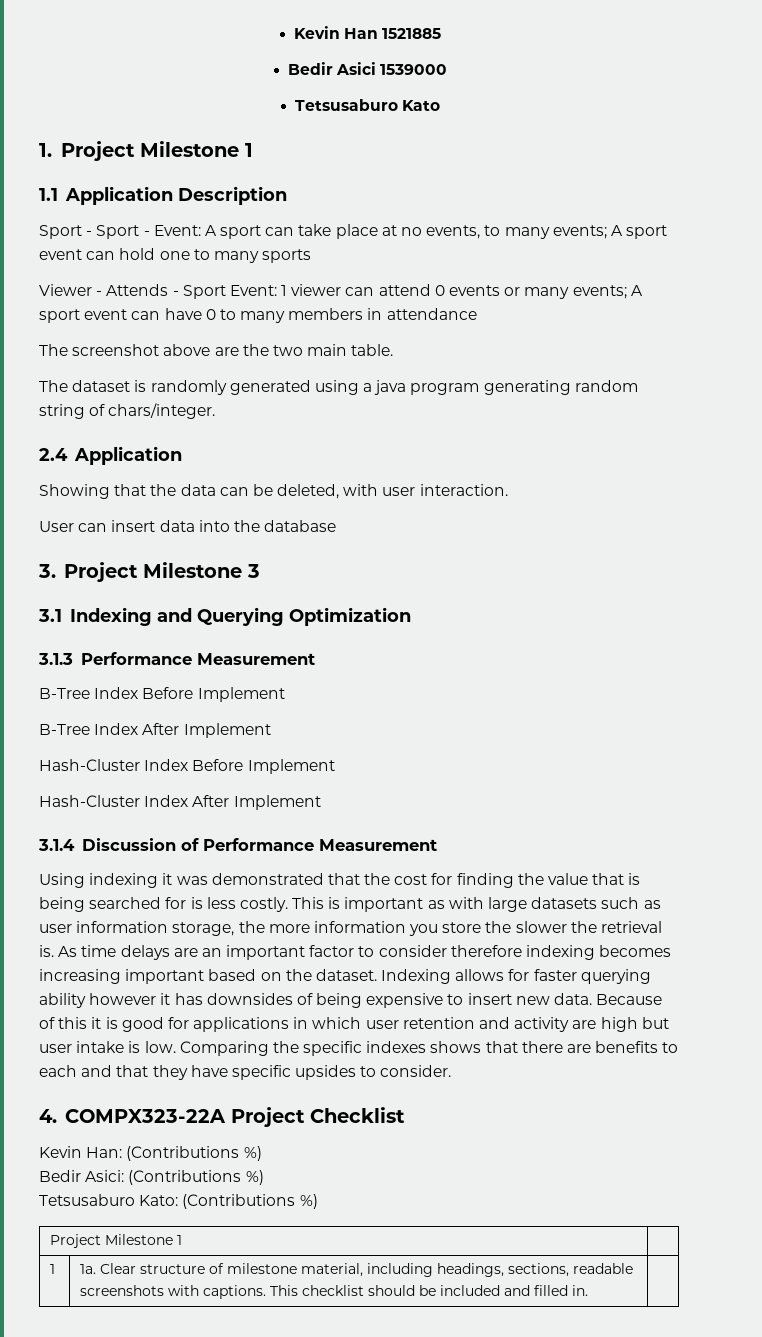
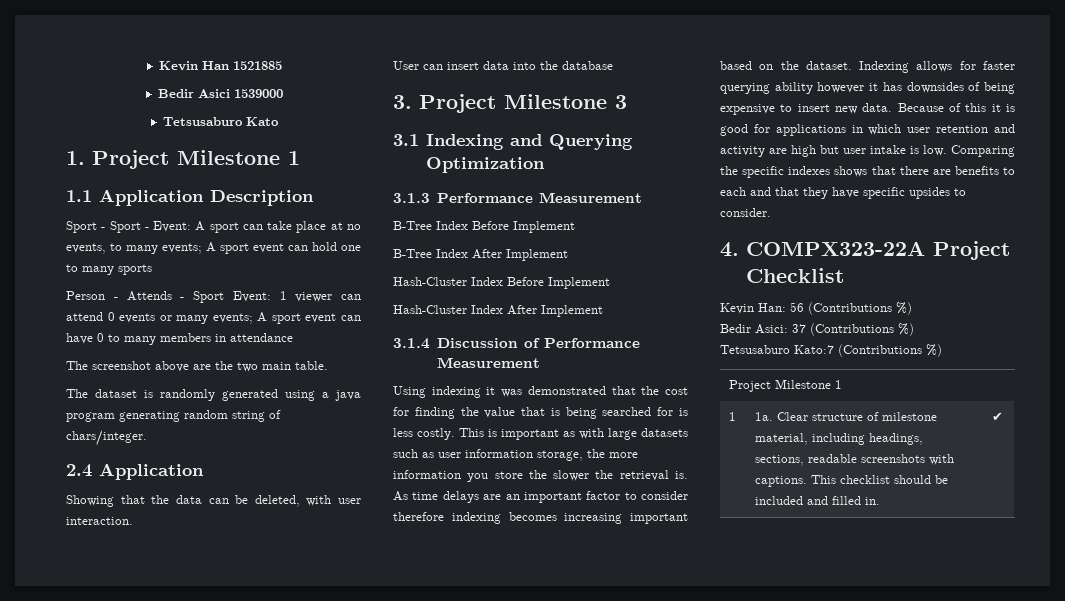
[39,284,92,296] Viewer -> [66,291,105,300] Person
(123, 1152) none -> [790,302,804,312] 56
(125, 1176) none -> [792,324,806,333] 37
[139,1195,179,1206] Kato: -> [794,345,834,354] Kato:7
(589, 1290) none -> [992,412,1004,421] ✔

